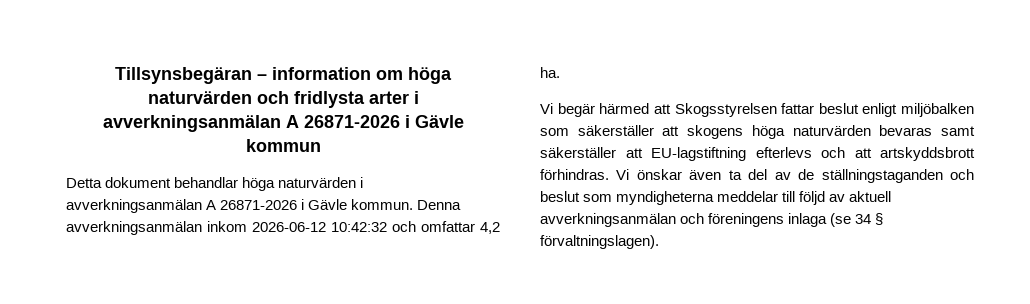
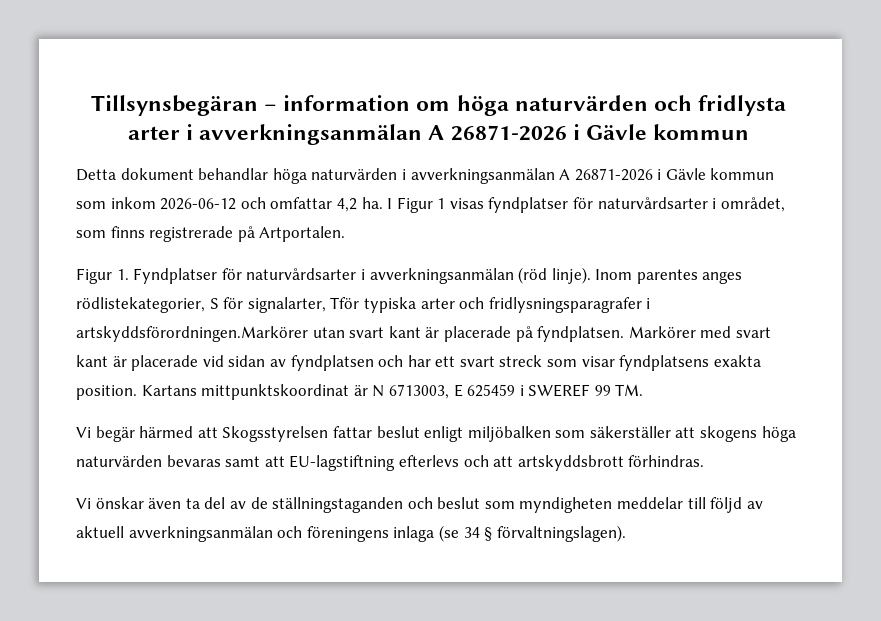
[351,199,462,210] [66,221,202,235] kommun. Denna avverkningsanmälan -> [710,168,775,180] [76,201,106,209] kommun som
[331,222,387,232] 10:42:32 -> (237, 204) none
(560, 72) none -> [387,197,785,213] [76,226,346,242] [76,267,743,284] [76,297,651,313] [76,326,771,342] [76,355,761,371] [76,384,644,400] I Figur 1 visas fyndplatser för naturvårdsarter i området, som finns registrerade på Artportalen. // Figur 1. Fyndplatser för naturvårdsarter i avverkningsanmälan (röd linje). Inom parentes anges rödlistekategorier, S för signalarter, Tför typiska arter och fridlysningsparagrafer i artskyddsförordningen.Markörer utan svart kant är placerade på fyndplatsen. Markörer med svart kant är placerade vid sidan av fyndplatsen och har ett svart streck som visar fyndplatsens exakta position. Kartans mittpunktskoordinat är N 6713003, E 625459 i SWEREF 99 TM.
[540,147,616,158] säkerställer -> (261, 461) none
(609, 174) none -> (705, 461) //
[616,191,715,205] myndigheterna -> [519,497,613,513] myndigheten

